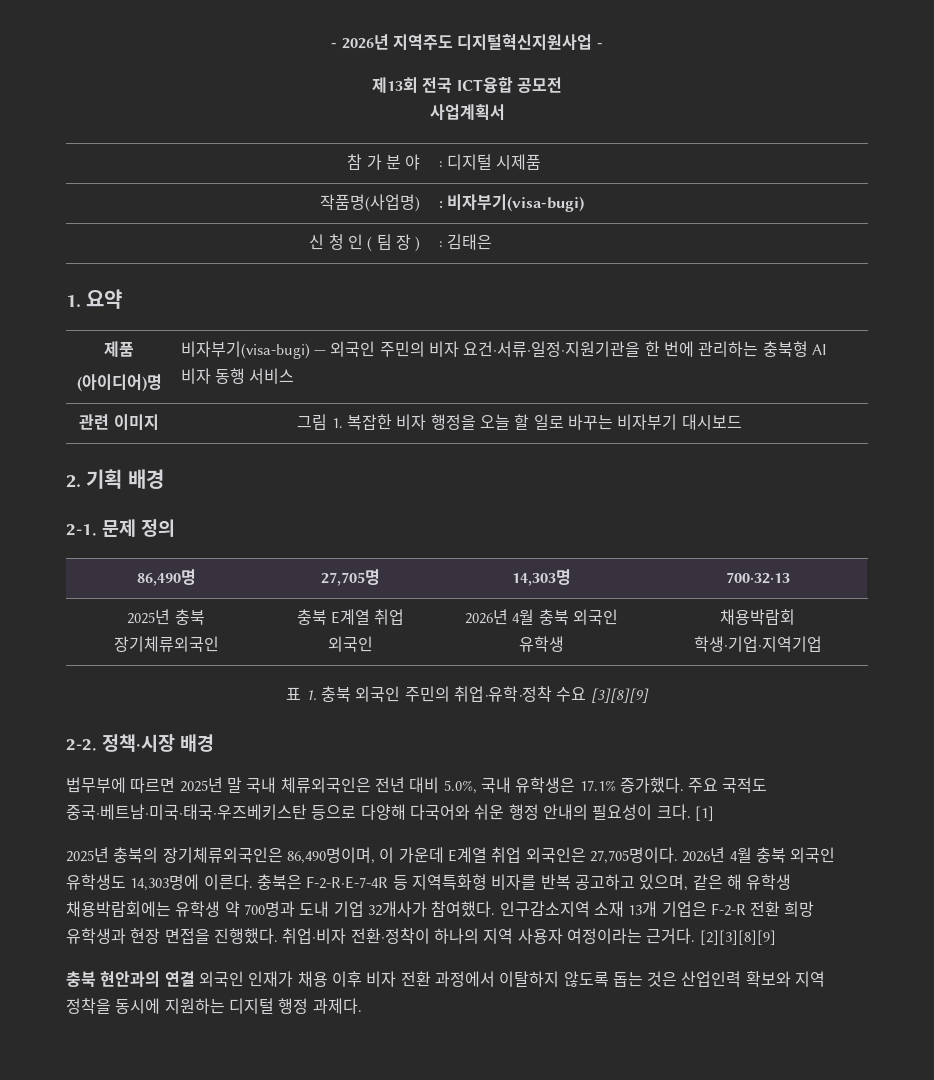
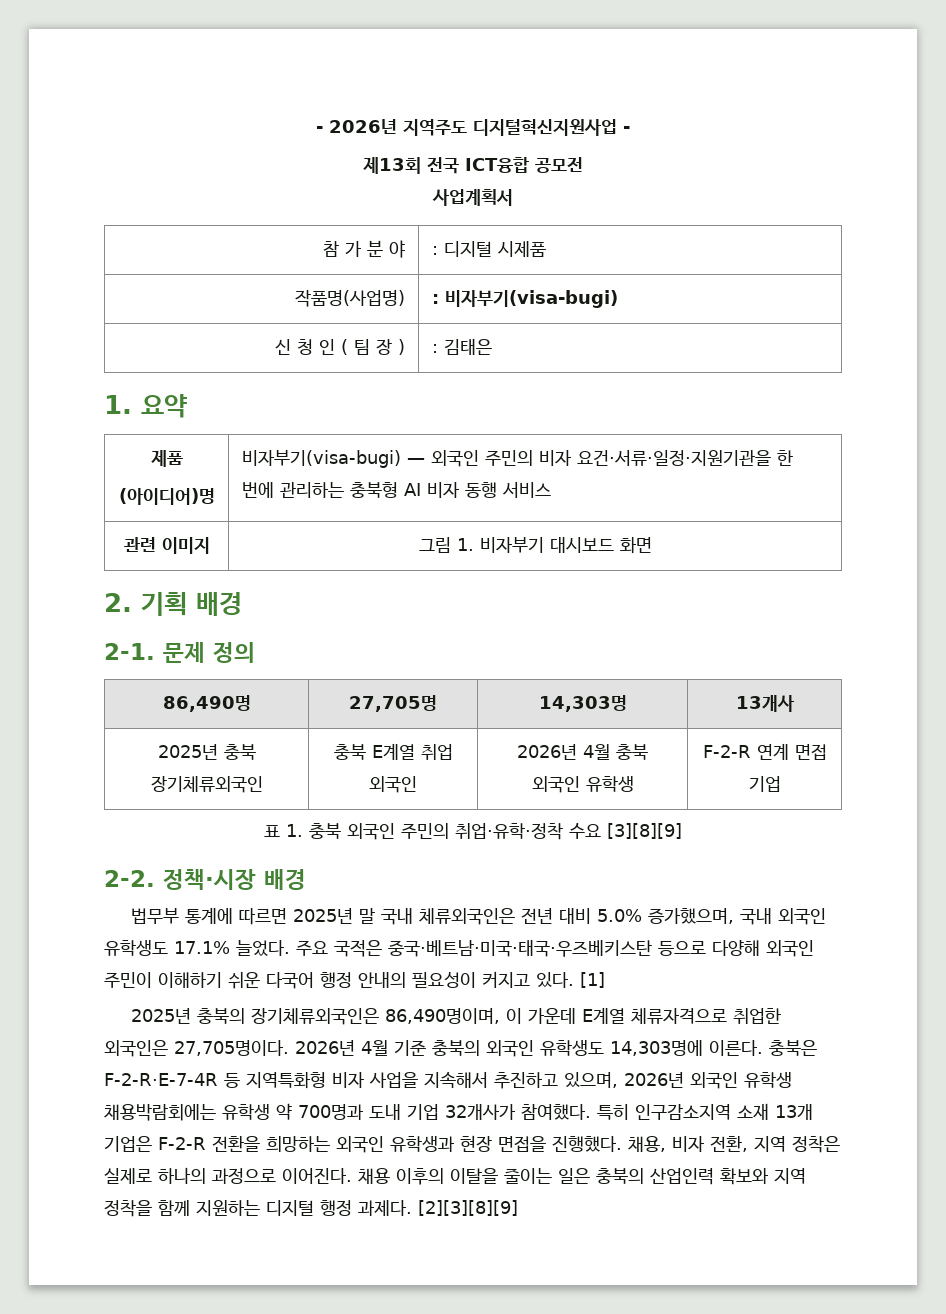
[347,414,613,430] 복잡한 비자 행정을 오늘 할 일로 바꾸는 -> (474, 544) none
(742, 422) none -> [619,536,652,554] 화면
[725,572,790,584] 700·32·13 -> [735,695,795,712] 13개사
[720,609,795,625] [693,636,822,652] 채용박람회 학생·기업·지역기업 -> [702,743,827,760] [748,776,781,792] F-2-R 연계 면접 기업
[66,777,126,793] 법무부에 -> [131,907,234,924] 법무부 통계에
[443,777,768,794] [66,804,505,820] 5.0%, 국내 유학생은 17.1% 증가했다. 주요 국적도 중국·베트남·미국·태국·우즈베키스탄 등으로 다양해 다국어와 쉬운 -> [597,908,827,925] [104,939,814,957] [104,972,314,989] 5.0% 증가했으며, 국내 외국인 유학생도 17.1% 늘었다. 주요 국적은 중국·베트남·미국·태국·우즈베키스탄 등으로 다양해 외국인 주민이 이해하기 쉬운 다국어
[656,804,691,820] 크다. -> [482,971,574,988] 커지고 있다.
[491,847,522,863] 취업 -> [631,1008,782,1024] 체류자격으로 취업한
[755,847,786,863] 충북 -> [394,1040,480,1056] 기준 충북의
[491,874,742,891] 비자를 반복 공고하고 있으며, 같은 해 -> [332,1072,738,1089] 비자 사업을 지속해서 추진하고 있으며, 2026년 외국인
(496, 909) none -> [597,1104,629,1120] 특히
[750,901,815,917] 전환 희망 -> [212,1135,384,1153] 전환을 희망하는 외국인
[282,928,776,945] [66,971,678,987] 취업·비자 전환·정착이 하나의 지역 사용자 여정이라는 근거다. [2][3][8][9] // 충북 현안과의 연결 외국인 인재가 채용 이후 비자 전환 과정에서 이탈하지 않도록 돕는 것은 -> [628,1135,840,1153] [104,1167,644,1185] 채용, 비자 전환, 지역 정착은 실제로 하나의 과정으로 이어진다. 채용 이후의 이탈을 줄이는 일은 충북의
[115,998,161,1014] 동시에 -> [158,1200,190,1216] 함께
(362, 1006) none -> [418,1200,518,1216] [2][3][8][9]

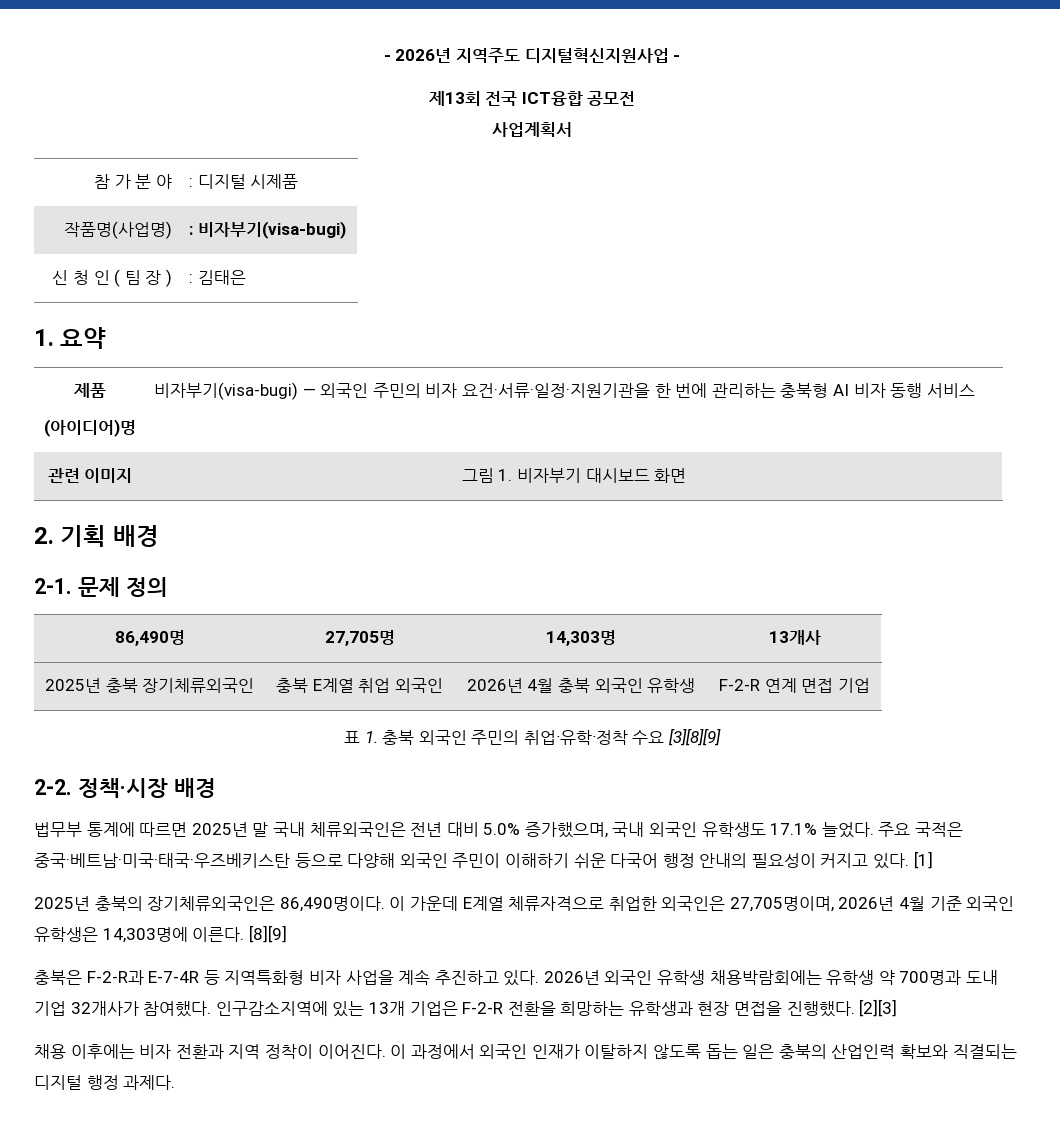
[385,1008,501,1024] 86,490명이며, -> [279,896,385,912] 86,490명이다.
[174,1040,289,1056] 27,705명이다. -> [729,896,834,912] 27,705명이며,
[432,1040,817,1057] [104,1073,218,1086] 충북의 외국인 유학생도 14,303명에 이른다. 충북은 F-2-R·E-7-4R -> [966,896,1015,911] [34,925,287,943] [34,970,200,985] 외국인 유학생은 14,303명에 이른다. [8][9] // 충북은 F-2-R과 E-7-4R
[424,1072,618,1089] 지속해서 추진하고 있으며, -> [398,969,540,986] 계속 추진하고 있다.
[597,1103,769,1120] 특히 인구감소지역 소재 -> [215,1001,365,1017] 인구감소지역에 있는
[336,1136,384,1153] 외국인 -> (625, 1008) none
[628,1135,840,1153] [104,1167,806,1185] [104,1200,260,1217] 채용, 비자 전환, 지역 정착은 실제로 하나의 과정으로 이어진다. 채용 이후의 이탈을 줄이는 일은 충북의 산업인력 확보와 지역 정착을 함께 지원하는 -> [859,999,898,1017] [34,1044,1017,1059] [2][3] // 채용 이후에는 비자 전환과 지역 정착이 이어진다. 이 과정에서 외국인 인재가 이탈하지 않도록 돕는 일은 충북의 산업인력 확보와 직결되는
[418,1200,518,1216] [2][3][8][9] -> (176, 1082) none

